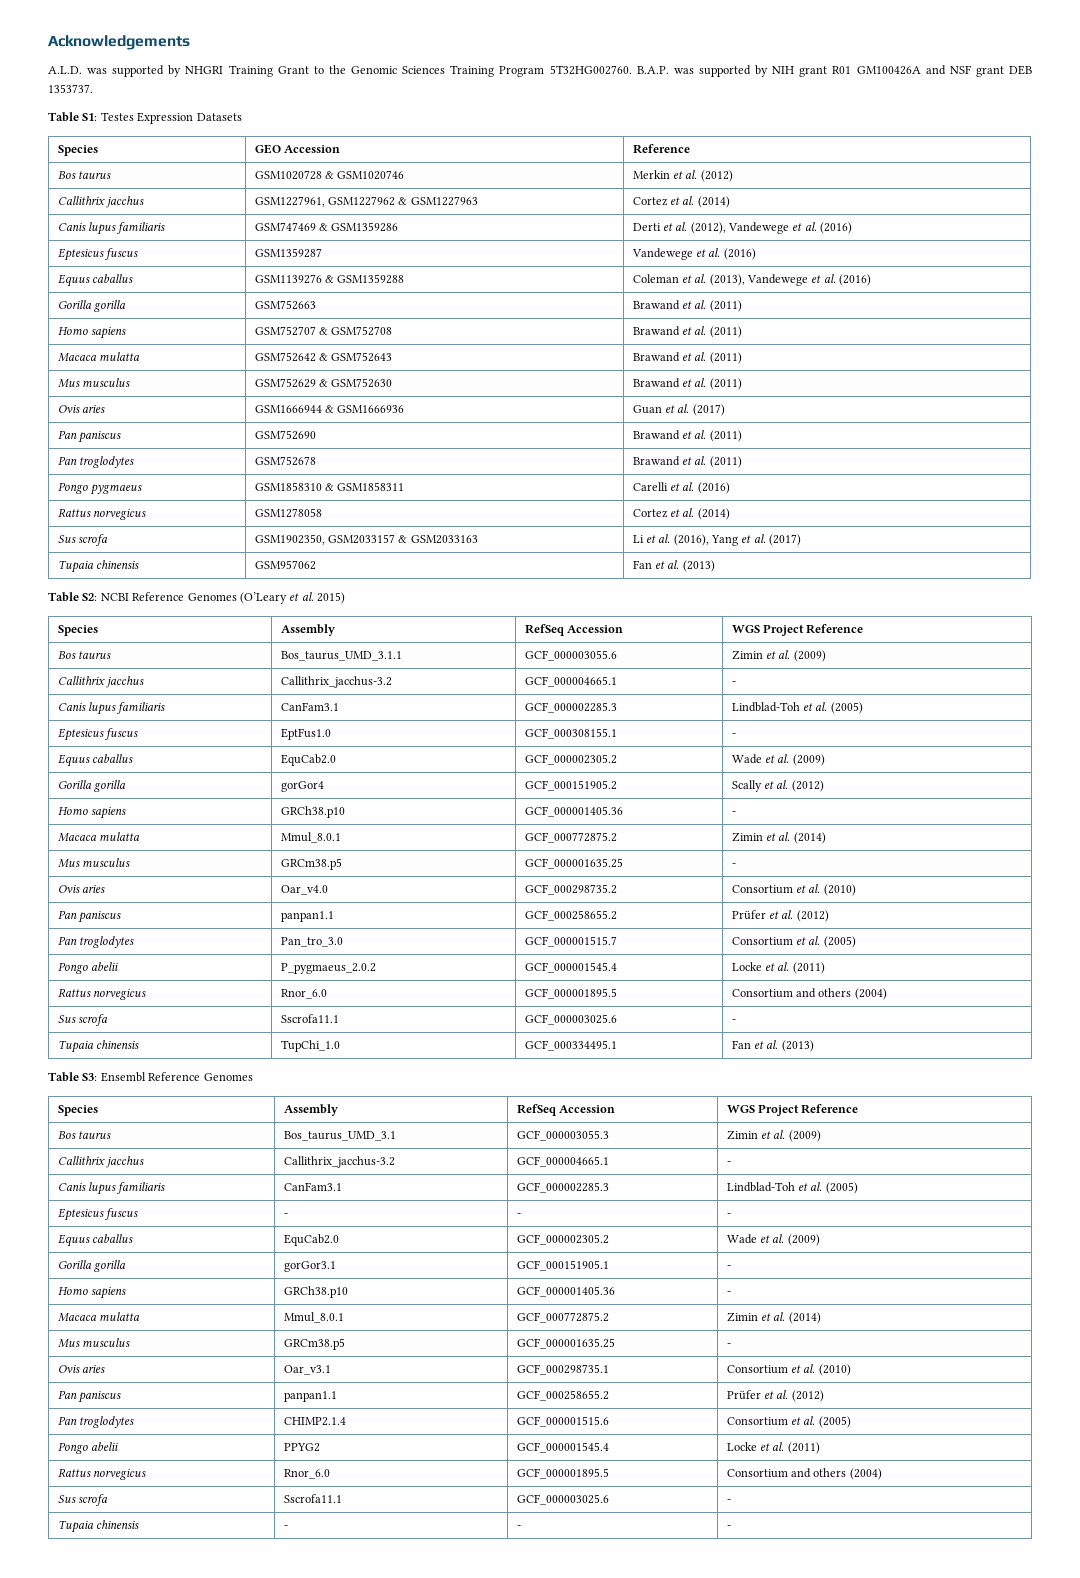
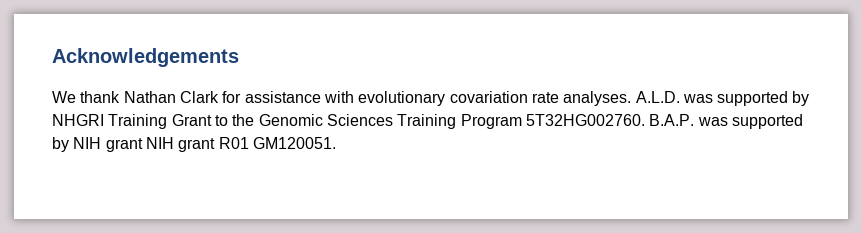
(190, 42) none -> [52,91,632,106] We thank Nathan Clark for assistance with evolutionary covariation rate analyses.
[832,65,1032,77] [48,84,93,93] [48,112,242,124] [57,145,98,156] [254,144,340,154] [632,144,690,154] [57,171,111,179] [254,170,405,180] [632,170,733,182] [57,196,144,208] [254,196,478,207] [632,196,730,208] [57,222,166,235] [254,222,399,232] [632,222,853,234] [57,248,138,261] [254,248,322,258] [631,248,756,260] [57,274,133,287] [254,274,405,284] [632,274,872,286] [57,300,126,312] [254,300,316,310] [632,300,742,312] [57,326,126,339] [254,326,393,336] [632,326,742,338] [57,352,140,362] [254,352,393,362] [632,352,742,364] [57,378,130,388] [254,378,393,388] [632,378,742,390] [57,404,105,413] [254,405,405,413] [632,404,725,416] [57,430,121,443] [254,430,316,440] [632,430,742,442] [57,456,134,468] [254,456,316,466] [632,456,742,468] [57,482,142,495] [254,482,405,491] [632,482,730,494] [57,508,146,520] [254,508,322,518] [632,508,730,520] [57,534,108,546] [254,534,478,545] [632,534,802,546] [57,560,139,573] [254,560,316,570] [632,560,715,572] [48,592,345,604] [57,625,98,636] [280,624,335,636] [524,624,623,636] [731,624,864,636] [57,651,111,659] [280,651,402,661] [524,650,617,661] [731,650,826,662] [57,676,144,688] [280,676,392,688] [524,676,617,687] [731,681,736,685] [57,702,166,715] [280,702,339,711] [524,702,617,713] [731,702,863,714] [57,728,138,741] [280,728,331,740] [524,728,617,739] [731,733,736,737] [57,754,133,767] [280,754,336,766] [524,754,617,765] [731,754,825,766] [57,780,126,792] [280,781,324,792] [524,780,617,791] [731,780,824,792] [57,806,126,819] [280,806,345,818] [524,806,623,817] [731,811,736,815] [57,832,140,842] [280,832,341,843] [524,832,617,843] [731,832,826,844] [57,858,130,868] [280,858,342,870] [524,858,623,869] [731,863,736,867] [57,884,105,893] [280,885,328,895] [524,884,617,895] [731,884,856,896] [57,910,121,923] [280,911,334,922] [524,910,617,921] [731,910,829,922] [57,936,134,948] [280,937,343,947] [524,936,617,947] [731,936,856,948] [57,962,118,974] [280,963,376,974] [524,962,617,973] [731,962,825,974] [57,988,146,1000] [280,989,327,999] [524,988,617,999] [731,988,887,1000] [57,1014,108,1026] [280,1014,339,1023] [524,1014,617,1025] [731,1019,736,1023] [57,1040,139,1053] [280,1040,340,1052] [524,1040,617,1051] [731,1040,814,1052] [48,1072,253,1082] [57,1105,98,1116] [283,1104,338,1116] [516,1104,615,1116] [726,1104,859,1116] [57,1131,111,1139] [283,1131,396,1141] [516,1130,609,1141] [726,1130,821,1142] [57,1156,144,1168] [283,1156,395,1168] [516,1156,609,1167] [726,1161,731,1165] [57,1182,166,1195] [283,1182,342,1191] [516,1182,609,1193] [726,1182,858,1194] [57,1208,138,1221] [283,1213,288,1217] [516,1213,521,1217] [726,1213,731,1217] [57,1234,133,1247] [283,1234,339,1246] [516,1234,609,1245] [726,1234,820,1246] [57,1260,126,1272] [283,1261,336,1272] [516,1260,609,1271] [726,1265,731,1269] [57,1286,126,1299] [283,1286,348,1298] [516,1286,615,1297] [726,1291,731,1295] [57,1312,140,1322] [283,1312,344,1323] [516,1312,609,1323] [726,1312,821,1324] [57,1338,130,1348] [283,1338,345,1350] [516,1338,615,1349] [726,1343,731,1347] [57,1364,105,1373] [283,1365,331,1375] [516,1364,609,1375] [726,1364,851,1376] [57,1390,121,1403] [283,1391,337,1402] [516,1390,609,1401] [726,1390,824,1402] [57,1416,134,1428] [283,1417,346,1426] [516,1416,609,1427] [726,1416,851,1428] [57,1442,118,1454] [283,1443,320,1452] [516,1442,609,1453] [726,1442,820,1454] [57,1468,146,1480] [283,1469,330,1479] [516,1468,609,1479] [726,1468,882,1480] [57,1494,108,1506] [283,1494,342,1503] [516,1494,609,1505] [726,1499,731,1503] [57,1520,139,1533] [283,1525,288,1529] [516,1525,521,1529] [726,1525,731,1529] R01 GM100426A and NSF grant DEB 1353737. // Table S1: Testes Expression Datasets // Species | GEO Accession | Reference // Bos taurus | GSM1020728 & GSM1020746 | Merkin et al. (2012) // Callithrix jacchus | GSM1227961, GSM1227962 & GSM1227963 | Cortez et al. (2014) // Canis lupus familiaris | GSM747469 & GSM1359286 | Derti et al. (2012), Vandewege et al. (2016) // Eptesicus fuscus | GSM1359287 | Vandewege et al. (2016) // Equus caballus | GSM1139276 & GSM1359288 | Coleman et al. (2013), Vandewege et al. (2016) // Gorilla gorilla | GSM752663 | Brawand et al. (2011) // Homo sapiens | GSM752707 & GSM752708 | Brawand et al. (2011) // Macaca mulatta | GSM752642 & GSM752643 | Brawand et al. (2011) // Mus musculus | GSM752629 & GSM752630 | Brawand et al. (2011) // Ovis aries | GSM1666944 & GSM1666936 | Guan et al. (2017) // Pan paniscus | GSM752690 | Brawand et al. (2011) // Pan troglodytes | GSM752678 | Brawand et al. (2011) // Pongo pygmaeus | GSM1858310 & GSM1858311 | Carelli et al. (2016) // Rattus norvegicus | GSM1278058 | Cortez et al. (2014) // Sus scrofa | GSM1902350, GSM2033157 & GSM2033163 | Li et al. (2016), Yang et al. (2017) // Tupaia chinensis | GSM957062 | Fan et al. (2013) // Table S2: NCBI Reference Genomes (O’Leary et al. 2015) // Species | Assembly | RefSeq Accession | WGS Project Reference // Bos taurus | Bos_taurus_UMD_3.1.1 | GCF_000003055.6 | Zimin et al. (2009) // Callithrix jacchus | Callithrix_jacchus-3.2 | GCF_000004665.1 | - // Canis lupus familiaris | CanFam3.1 | GCF_000002285.3 | Lindblad-Toh et al. (2005) // Eptesicus fuscus | EptFus1.0 | GCF_000308155.1 | - // Equus caballus | EquCab2.0 | GCF_000002305.2 | Wade et al. (2009) // Gorilla gorilla | gorGor4 | GCF_000151905.2 | Scally et al. (2012) // Homo sapiens | GRCh38.p10 | GCF_000001405.36 | - // Macaca mulatta | Mmul_8.0.1 | GCF_000772875.2 | Zimin et al. (2014) // Mus musculus | GRCm38.p5 | GCF_000001635.25 | - // Ovis aries | Oar_v4.0 | GCF_000298735.2 | Consortium et al. (2010) // Pan paniscus | panpan1.1 | GCF_000258655.2 | Prüfer et al. (2012) // Pan troglodytes | Pan_tro_3.0 | GCF_000001515.7 | Consortium et al. (2005) // Pongo abelii | P_pygmaeus_2.0.2 | GCF_000001545.4 | Locke et al. (2011) // Rattus norvegicus | Rnor_6.0 | GCF_000001895.5 | Consortium and others (2004) // Sus scrofa | Sscrofa11.1 | GCF_000003025.6 | - // Tupaia chinensis | TupChi_1.0 | GCF_000334495.1 | Fan et al. (2013) // Table S3: Ensembl Reference Genomes // Species | Assembly | RefSeq Accession | WGS Project Reference // Bos taurus | Bos_taurus_UMD_3.1 | GCF_000003055.3 | Zimin et al. (2009) // Callithrix jacchus | Callithrix_jacchus-3.2 | GCF_000004665.1 | - // Canis lupus familiaris | CanFam3.1 | GCF_000002285.3 | Lindblad-Toh et al. (2005) // Eptesicus fuscus | - | - | - // Equus caballus | EquCab2.0 | GCF_000002305.2 | Wade et al. (2009) // Gorilla gorilla | gorGor3.1 | GCF_000151905.1 | - // Homo sapiens | GRCh38.p10 | GCF_000001405.36 | - // Macaca mulatta | Mmul_8.0.1 | GCF_000772875.2 | Zimin et al. (2014) // Mus musculus | GRCm38.p5 | GCF_000001635.25 | - // Ovis aries | Oar_v3.1 | GCF_000298735.1 | Consortium et al. (2010) // Pan paniscus | panpan1.1 | GCF_000258655.2 | Prüfer et al. (2012) // Pan troglodytes | CHIMP2.1.4 | GCF_000001515.6 | Consortium et al. (2005) // Pongo abelii | PPYG2 | GCF_000001545.4 | Locke et al. (2011) // Rattus norvegicus | Rnor_6.0 | GCF_000001895.5 | Consortium and others (2004) // Sus scrofa | Sscrofa11.1 | GCF_000003025.6 | - // Tupaia chinensis | - | - | - -> [145,137,336,152] NIH grant R01 GM120051.

